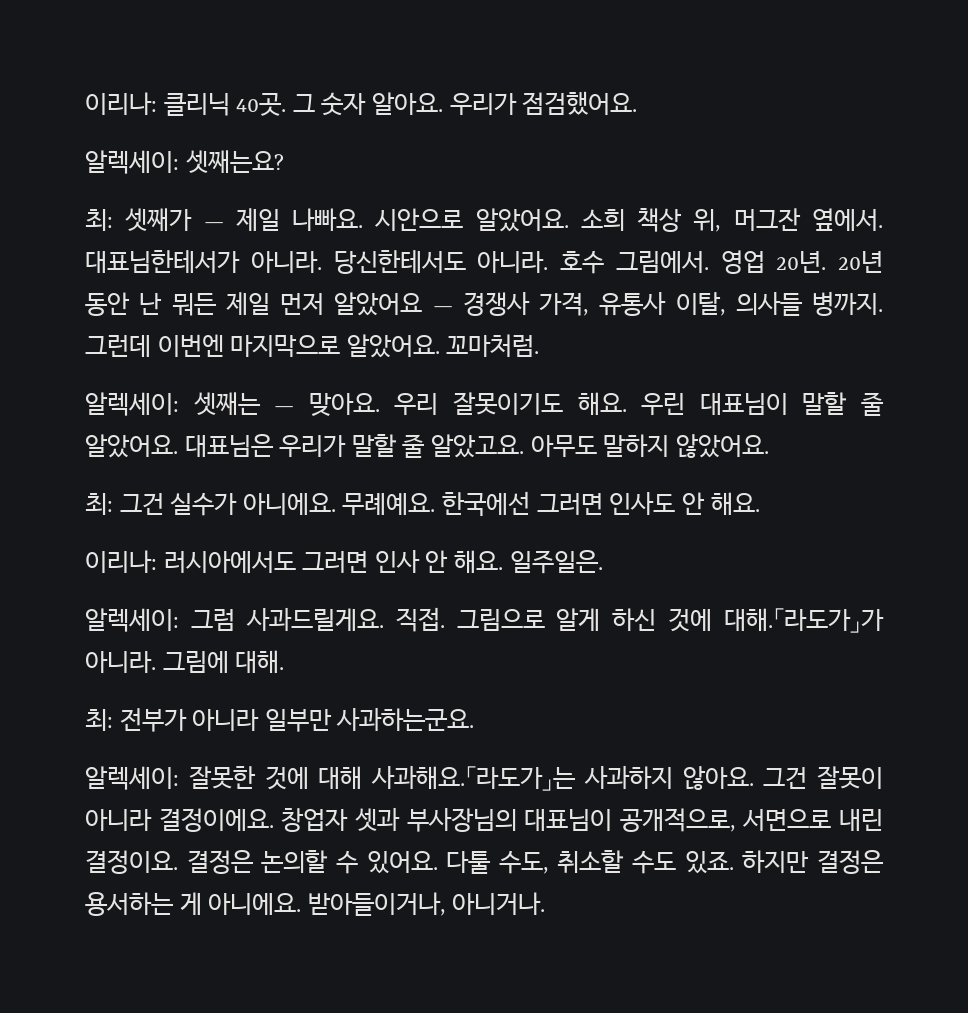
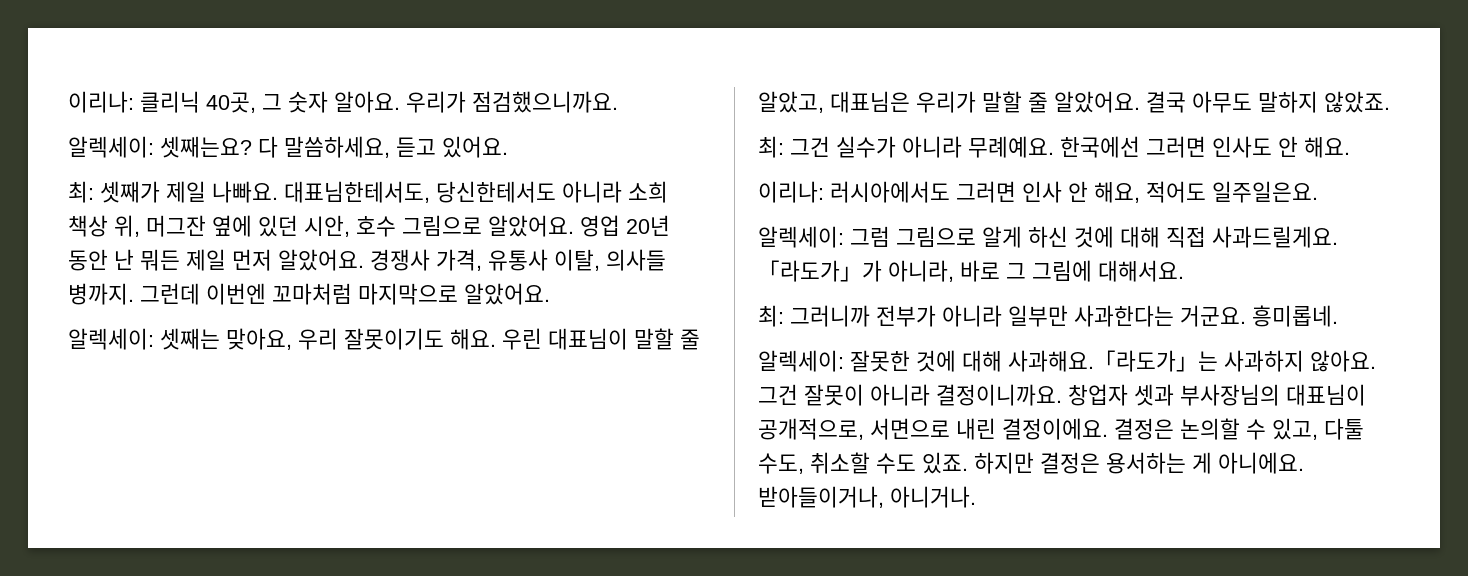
[236,93,287,116] 40곳. -> [206,92,256,113] 40곳,
[522,91,638,115] 점검했어요. -> [472,91,618,113] 점검했으니까요.
(284, 161) none -> [258,136,508,158] 다 말씀하세요, 듣고 있어요.
[203,222,224,228] — -> (160, 192) none
[375,208,569,232] 시안으로 알았어요. -> [284,181,622,203] 대표님한테서도, 당신한테서도 아니라
[811,208,883,231] [85,250,827,274] 옆에서. 대표님한테서가 아니라. 당신한테서도 아니라. 호수 그림에서. 영업 20년. -> [212,215,620,237] 옆에 있던 시안, 호수 그림으로 알았어요. 영업
[334,292,453,316] 알았어요 — -> [278,249,364,271] 알았어요.
(224, 345) none -> [272,283,352,305] 꼬마처럼
[446,334,540,357] 꼬마처럼. -> (550, 294) none
[274,393,380,416] — 맞아요. -> [226,328,292,350] 맞아요,
[85,434,178,458] 알았어요. -> [758,91,824,113] 알았고,
[431,434,525,458] 알았고요. -> [1054,91,1186,113] 알았어요. 결국
[675,434,769,458] 않았어요. -> [1324,91,1390,113] 않았죠.
[242,493,336,515] 아니에요. -> [902,136,962,158] 아니라
[454,550,603,574] 해요. 일주일은. -> [1094,181,1318,203] 해요, 적어도 일주일은요.
[245,607,445,632] 사과드릴게요. 직접. -> (890, 236) none
[724,608,884,633] [85,650,285,673] [85,709,113,731] 대해.「라도가」가 아니라. 그림에 대해. // 최: -> [1120,226,1338,248] [758,260,1184,282] [758,305,870,327] 대해 직접 사과드릴게요.「라도가」가 아니라, 바로 그 그림에 대해서요. // 최: 그러니까
[336,707,475,731] 사과하는군요. -> [1074,305,1338,327] 사과한다는 거군요. 흥미롭네.
[158,808,274,832] 결정이에요. -> [936,384,1062,406] 결정이니까요.
[85,850,178,874] 결정이요. -> [1002,418,1108,440] 결정이에요.
[366,851,438,874] 있어요. -> [1272,418,1318,440] 있고,

